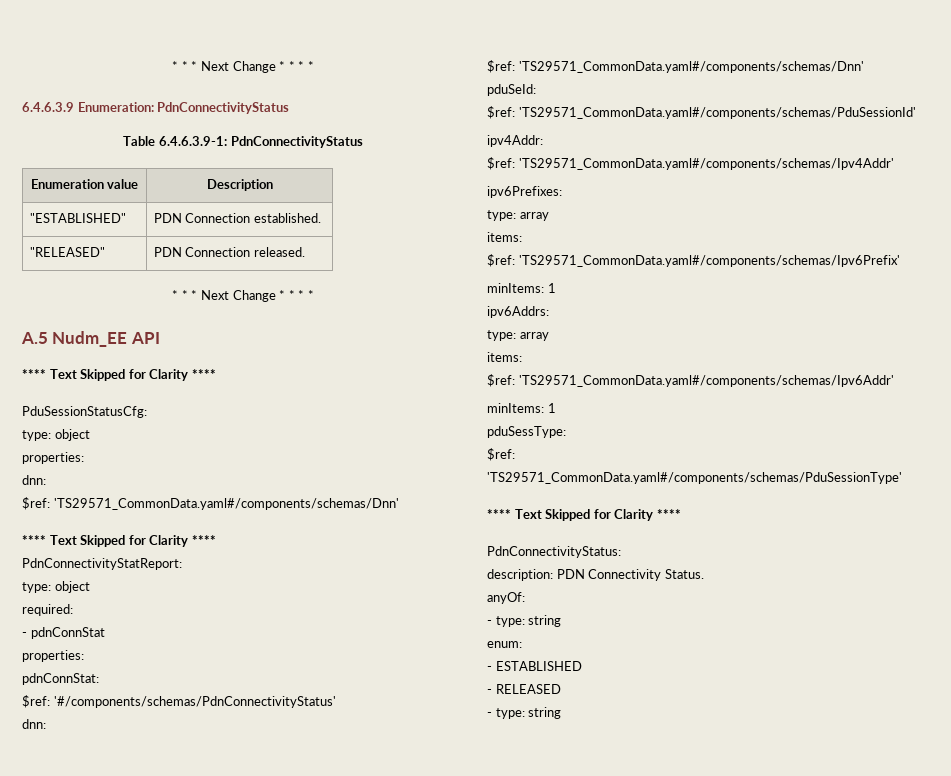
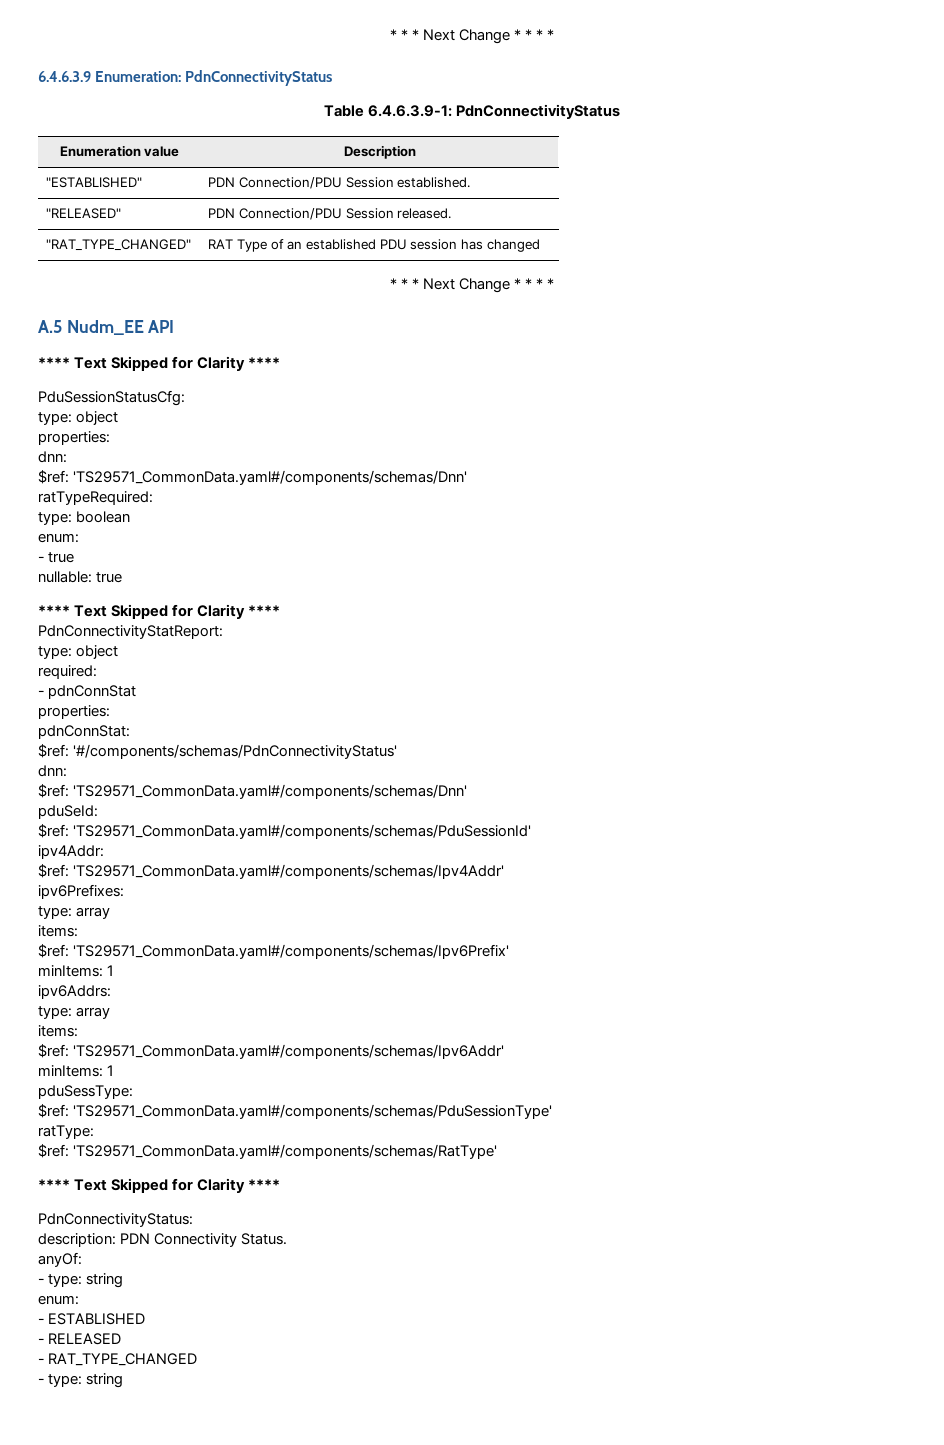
[185,213,251,223] Connection -> [239,177,394,189] Connection/PDU Session
[185,247,251,257] Connection -> [239,208,394,220] Connection/PDU Session
(305, 252) none -> [46,239,192,251] [208,239,540,252] // "RAT_TYPE_CHANGED" | RAT Type of an established PDU session has changed
(399, 504) none -> [38,491,153,505] [38,511,131,525] [38,533,79,543] [38,552,75,563] [38,571,123,583] // ratTypeRequired: // type: boolean // enum: // - true // nullable: true
(902, 478) none -> [38,1125,94,1139] [38,1144,498,1159] // ratType: // $ref: 'TS29571_CommonData.yaml#/components/schemas/RatType'
(561, 689) none -> [38,1353,198,1366] // - RAT_TYPE_CHANGED

